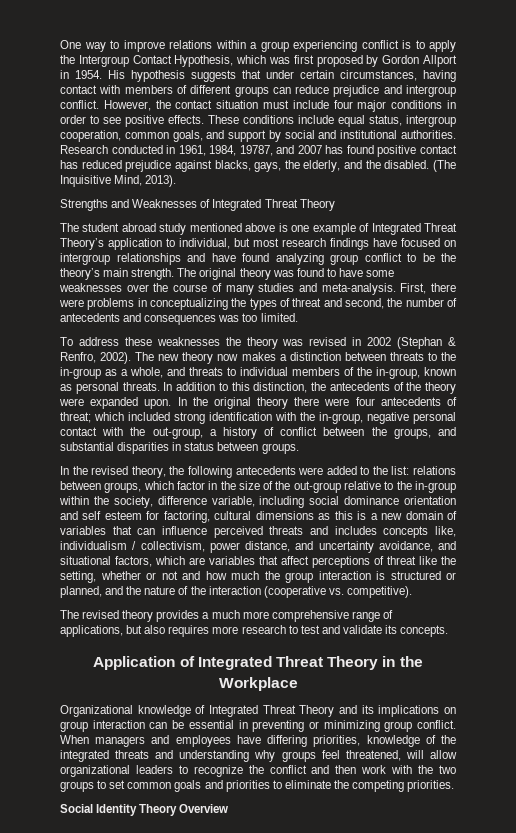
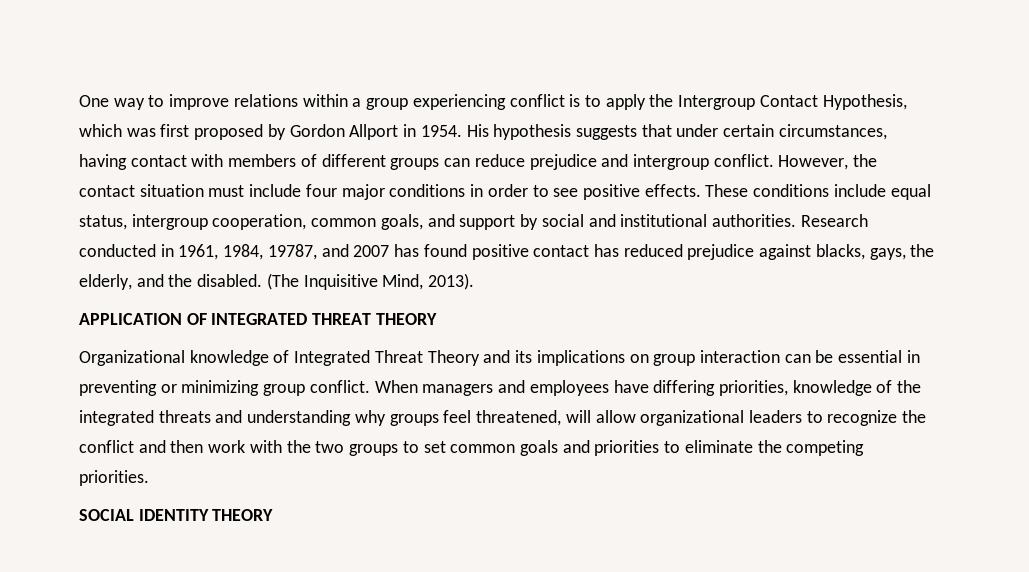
[60,199,335,211] [60,223,457,235] [60,238,456,250] [60,253,456,265] [60,268,395,280] [59,283,456,295] [59,298,457,310] [60,313,298,325] [60,337,456,349] [60,352,456,364] [60,367,456,379] [60,382,456,394] [59,397,458,409] [60,412,456,424] [60,427,456,439] [60,442,299,454] [60,466,456,478] [60,481,457,493] [59,496,456,508] [60,511,457,523] [60,526,456,538] [60,541,456,553] [60,556,456,568] [60,571,456,583] [60,586,412,598] [60,610,393,622] [60,625,449,637] [93,656,423,670] [218,677,298,691] Strengths and Weaknesses of Integrated Threat Theory // The student abroad study mentioned above is one example of Integrated Threat Theory’s application to individual, but most research findings have focused on intergroup relationships and have found analyzing group conflict to be the theory’s main strength. The original theory was found to have some weaknesses over the course of many studies and meta-analysis. First, there were problems in conceptualizing the types of threat and second, the number of antecedents and consequences was too limited. // To address these weaknesses the theory was revised in 2002 (Stephan & Renfro, 2002). The new theory now makes a distinction between threats to the in-group as a whole, and threats to individual members of the in-group, known as personal threats. In addition to this distinction, the antecedents of the theory were expanded upon. In the original theory there were four antecedents of threat; which included strong identification with the in-group, negative personal contact with the out-group, a history of conflict between the groups, and substantial disparities in status between groups. // In the revised theory, the following antecedents were added to the list: relations between groups, which factor in the size of the out-group relative to the in-group within the society, difference variable, including social dominance orientation and self esteem for factoring, cultural dimensions as this is a new domain of variables that can influence perceived threats and includes concepts like, individualism / collectivism, power distance, and uncertainty avoidance, and situational factors, which are variables that affect perceptions of threat like the setting, whether or not and how much the group interaction is structured or planned, and the nature of the interaction (cooperative vs. competitive). // The revised theory provides a much more comprehensive range of applications, but also requires more research to test and validate its concepts. // Application of Integrated Threat Theory in the Workplace -> [79,313,437,325] APPLICATION OF INTEGRATED THREAT THEORY
[60,804,229,816] Social Identity Theory Overview -> [79,509,274,521] SOCIAL IDENTITY THEORY

